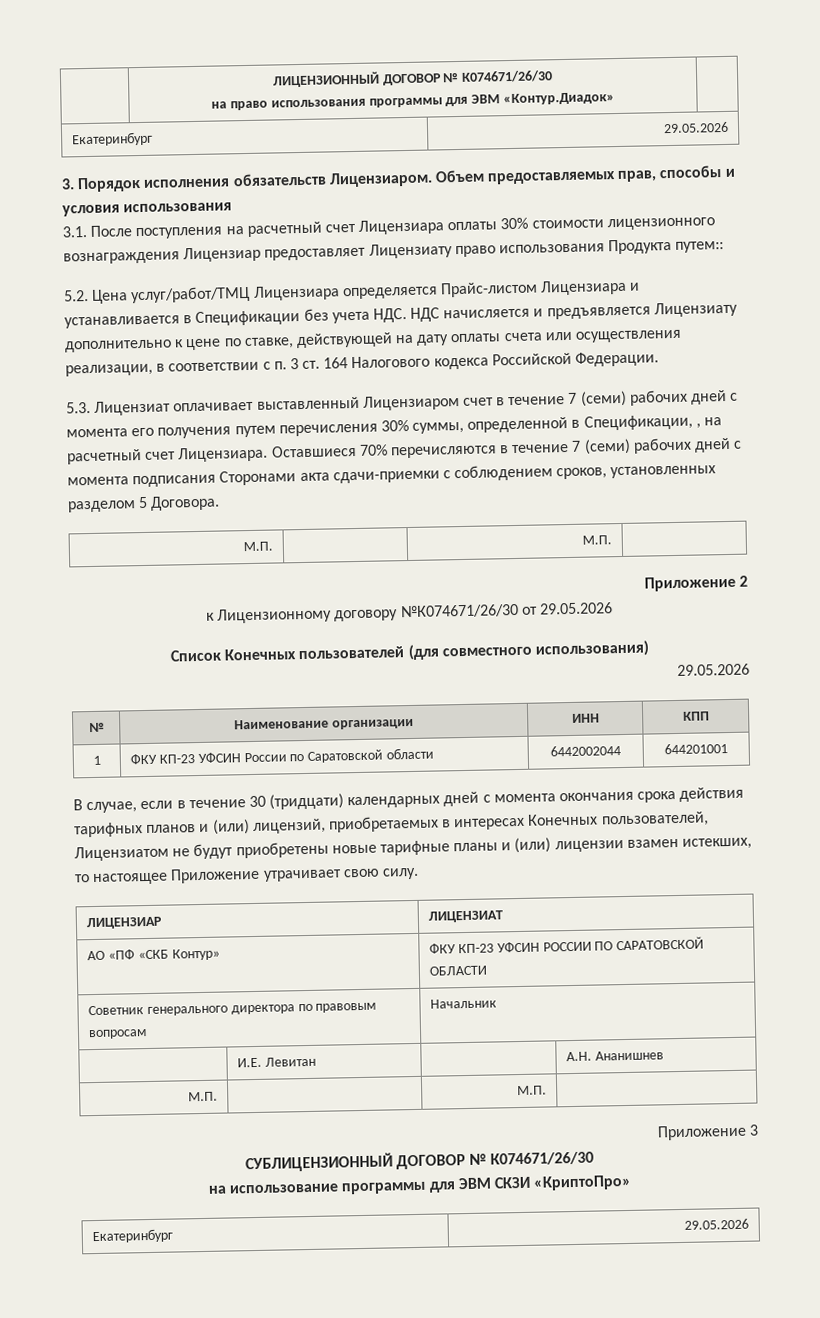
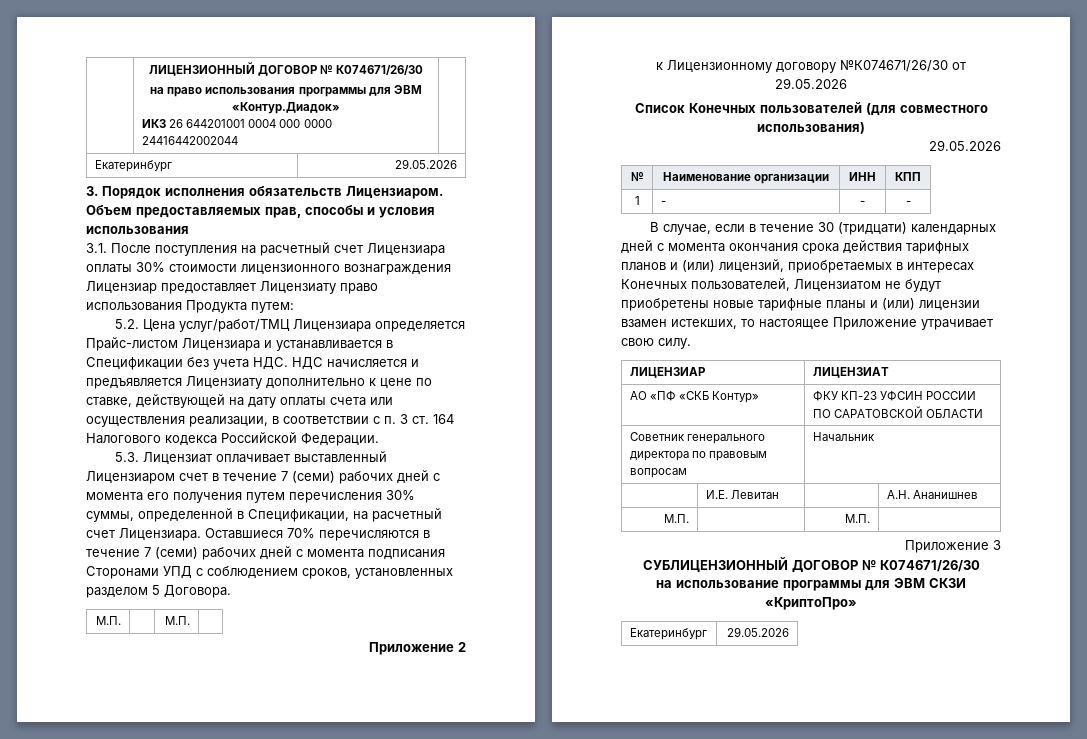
(615, 99) none -> [141,119,332,128] [141,136,238,145] // ИКЗ 26 644201001 0004 000 0000 24416442002044
[675,241,725,253] путем:: -> [251,302,294,313] путем:
[695,423,701,429] , -> (349, 515) none
[299,470,440,484] акта сдачи-приемки -> [163,566,192,579] УПД
[130,747,434,765] [550,745,621,757] [664,743,728,755] ФКУ КП-23 УФСИН России по Саратовской области | 6442002044 | 644201001 -> [660,201,666,205] [860,201,865,205] [905,201,911,205] - | - | -

